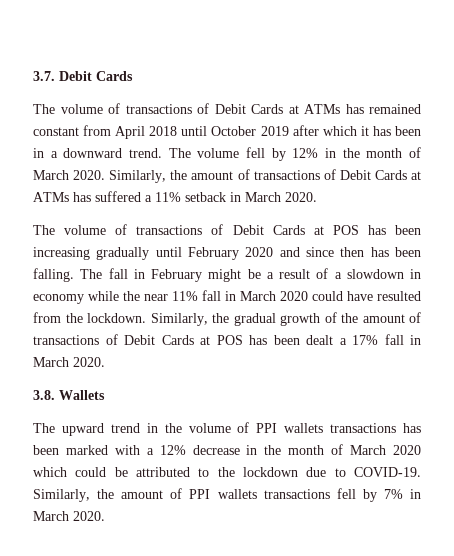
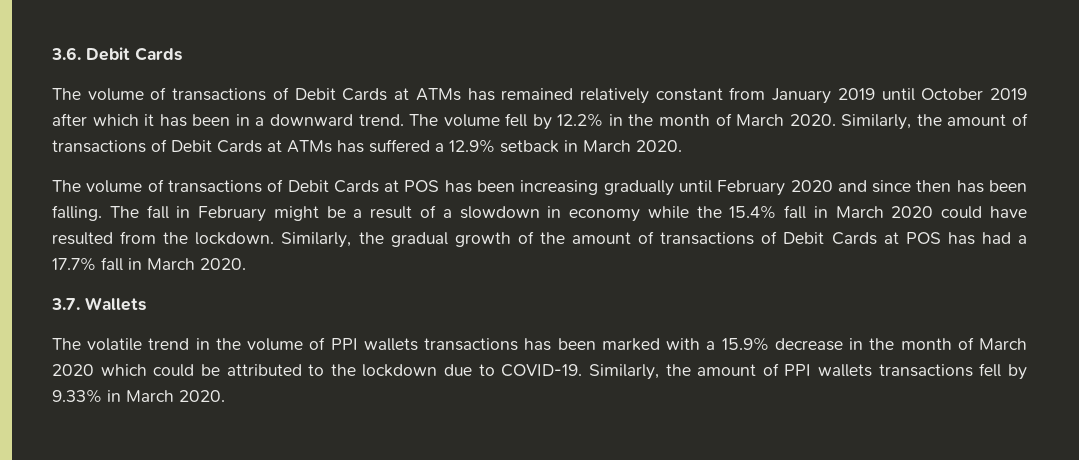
[33,71,55,81] 3.7. -> [51,47,81,60] 3.6.
(421, 109) none -> [579,88,649,104] relatively
[115,126,178,139] April 2018 -> [772,88,875,104] January 2019
[292,148,319,158] 12% -> [557,113,604,127] 12.2%
[155,192,181,202] 11% -> [449,139,495,153] 12.9%
[144,291,198,301] near 11% -> [729,205,777,219] 15.4%
[273,335,378,345] been dealt a 17% -> [981,232,1028,244] [52,257,96,271] had a 17.7%
[33,390,55,400] 3.8. -> [51,298,80,310] 3.7.
[61,423,104,436] upward -> [87,338,143,351] volatile
[159,445,186,455] 12% -> [721,337,769,351] 15.9%
[383,489,403,499] 7% -> [52,389,102,403] 9.33%

